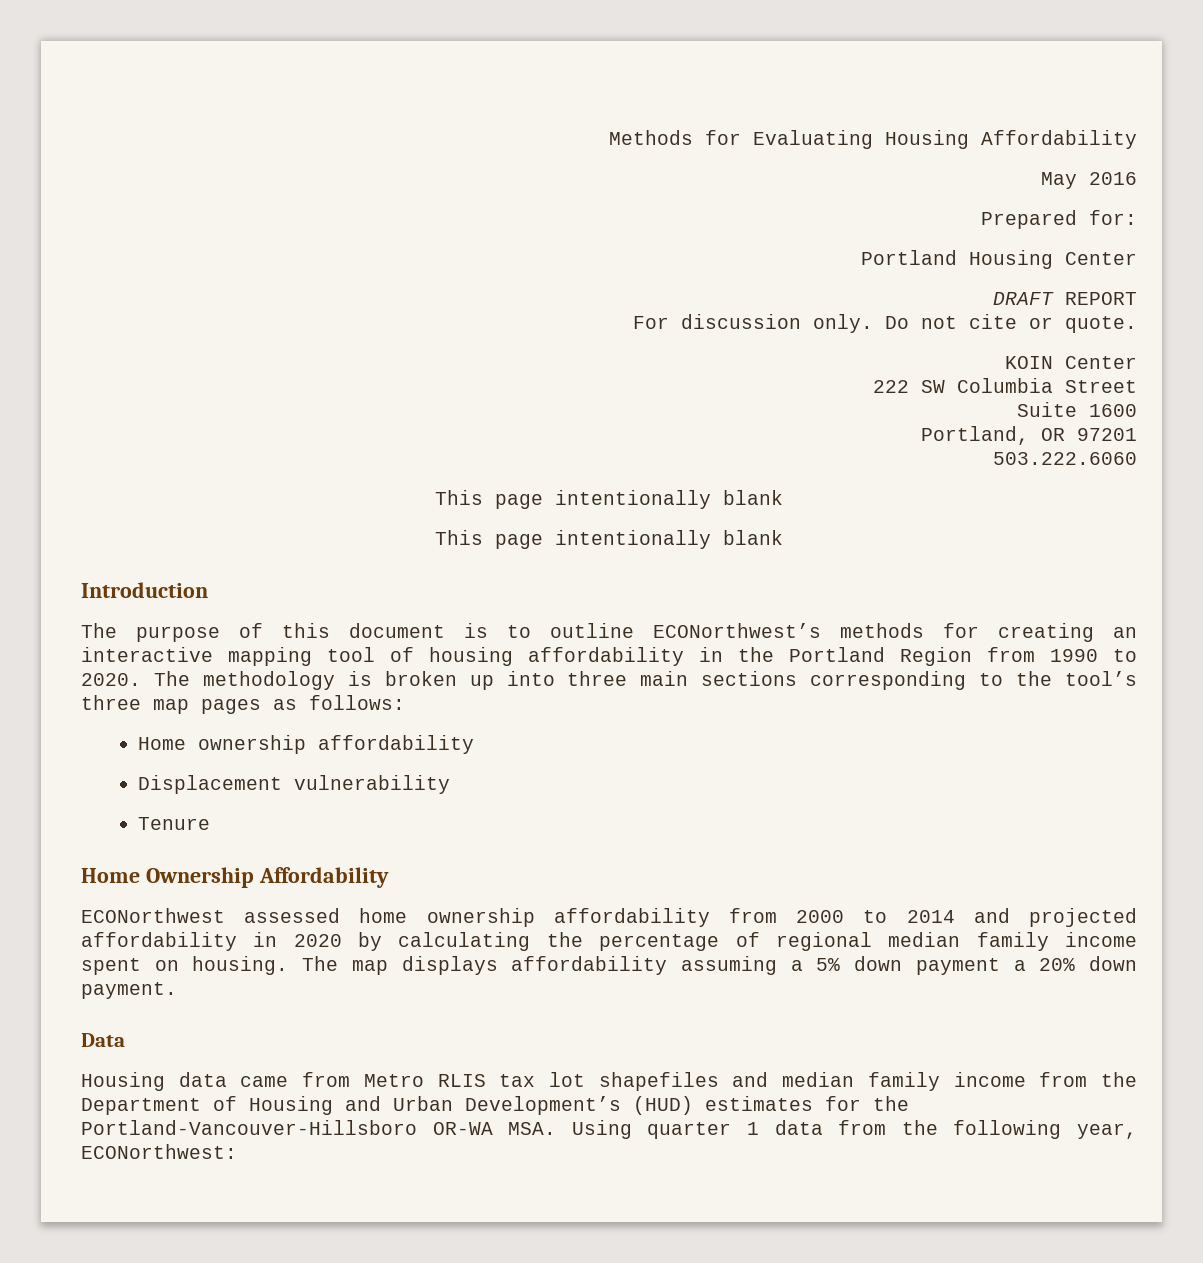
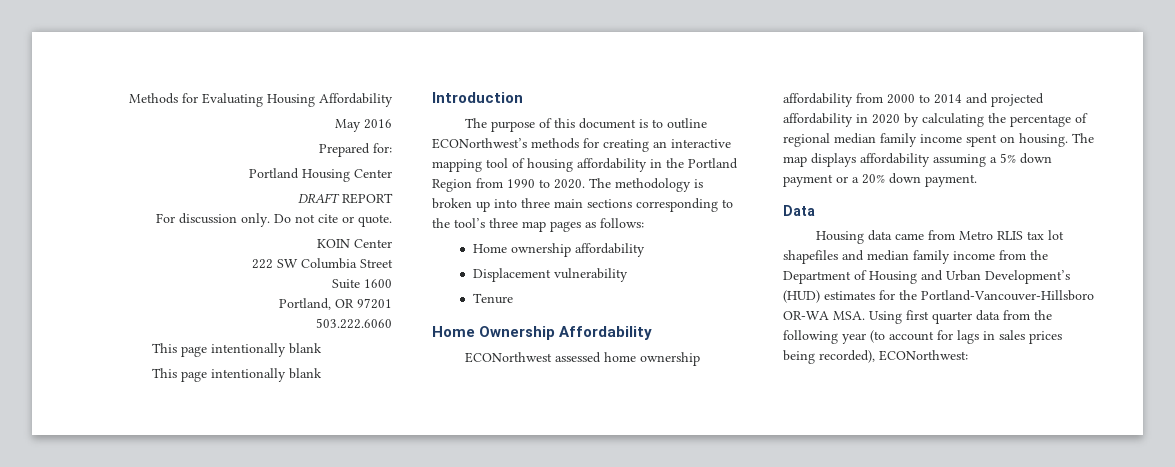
(1000, 966) none -> [836,176,848,183] or
[647,1122,760,1139] quarter 1 -> [906,310,972,324] first quarter
[1077,1123,1138,1139] year, -> [842,330,1062,344] [783,350,875,364] year (to account for lags in sales prices being recorded),

